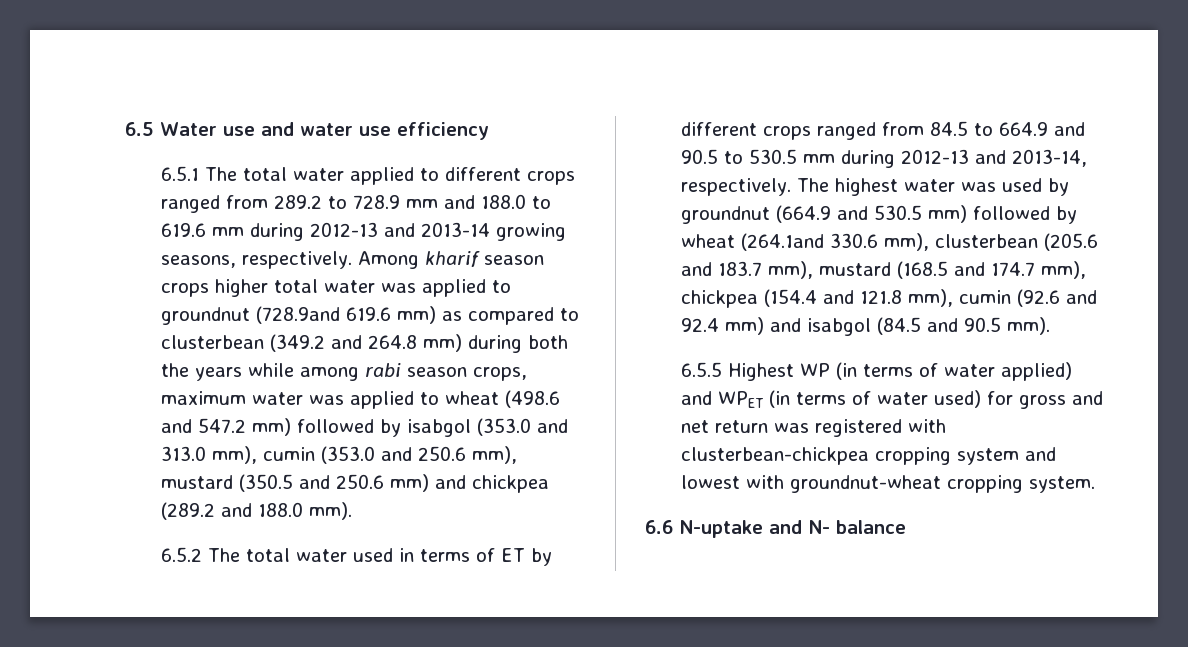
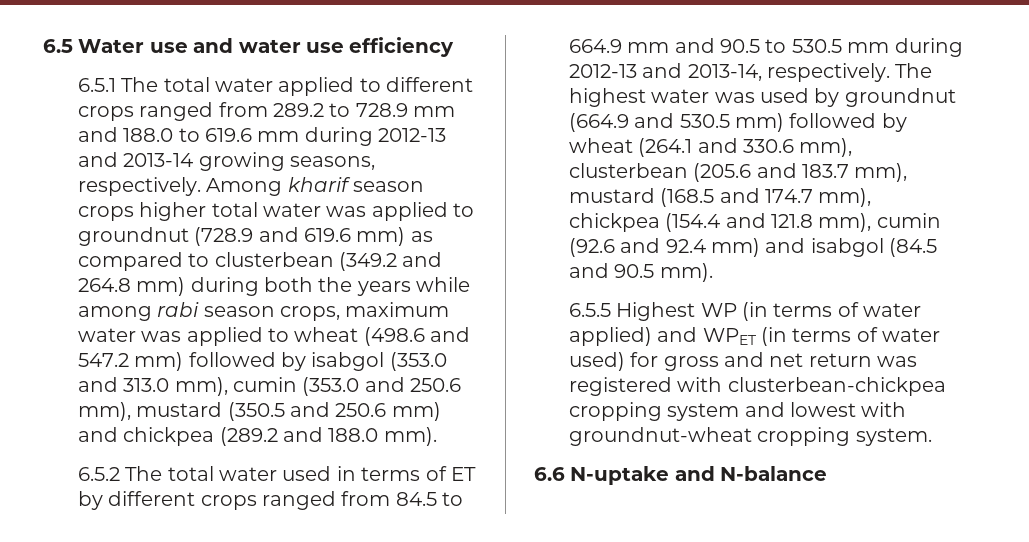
[256,306,341,324] (728.9and -> [194,227,299,246] (728.9 and
(1049, 129) none -> [627,42,670,53] mm
[741,233,825,251] (264.1and -> [638,138,738,157] (264.1 and
[808,520,906,534] N- balance -> [720,466,828,481] N-balance

